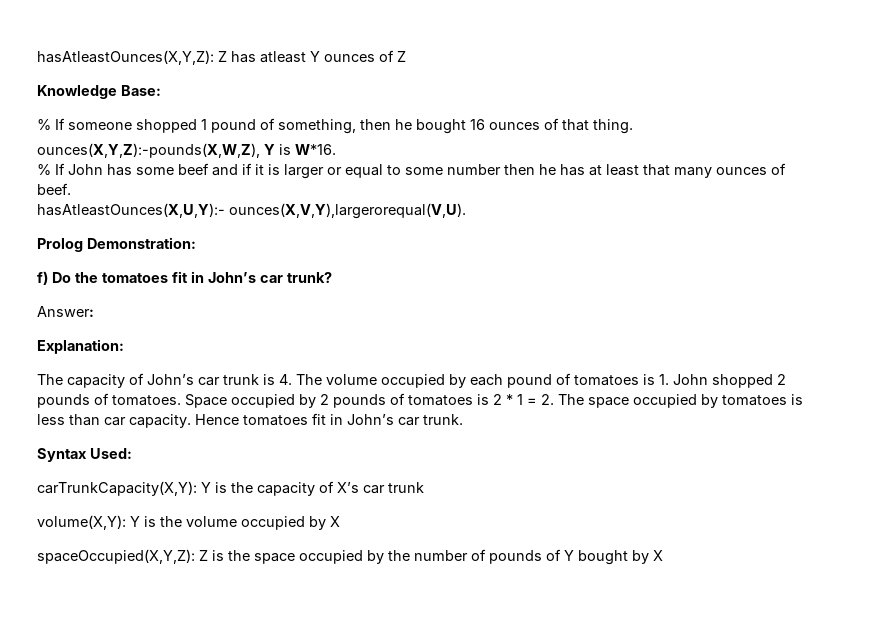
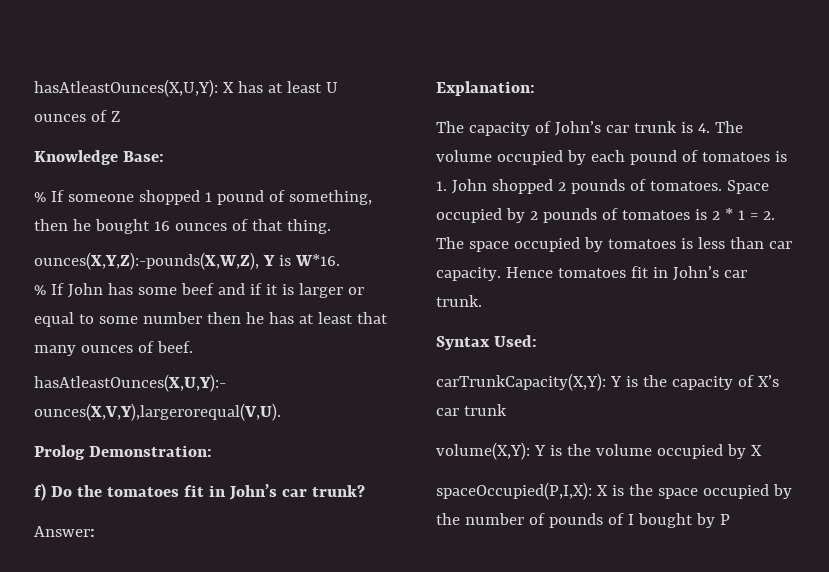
[37,50,320,65] hasAtleastOunces(X,Y,Z): Z has atleast Y -> [34,79,338,97] hasAtleastOunces(X,U,Y): X has at least U
[37,549,208,564] spaceOccupied(X,Y,Z): Z -> [436,482,608,500] spaceOccupied(P,I,X): X
[564,550,574,561] Y -> [627,514,634,525] I
[653,550,663,561] X -> [719,514,730,525] P

